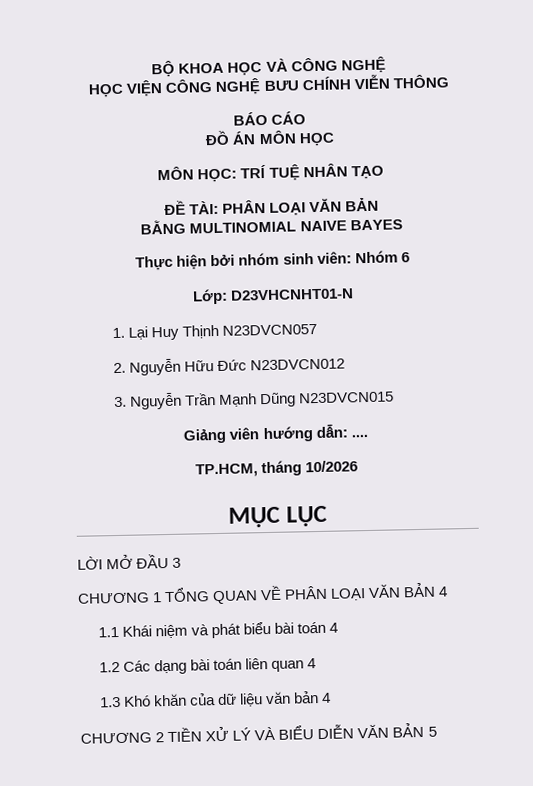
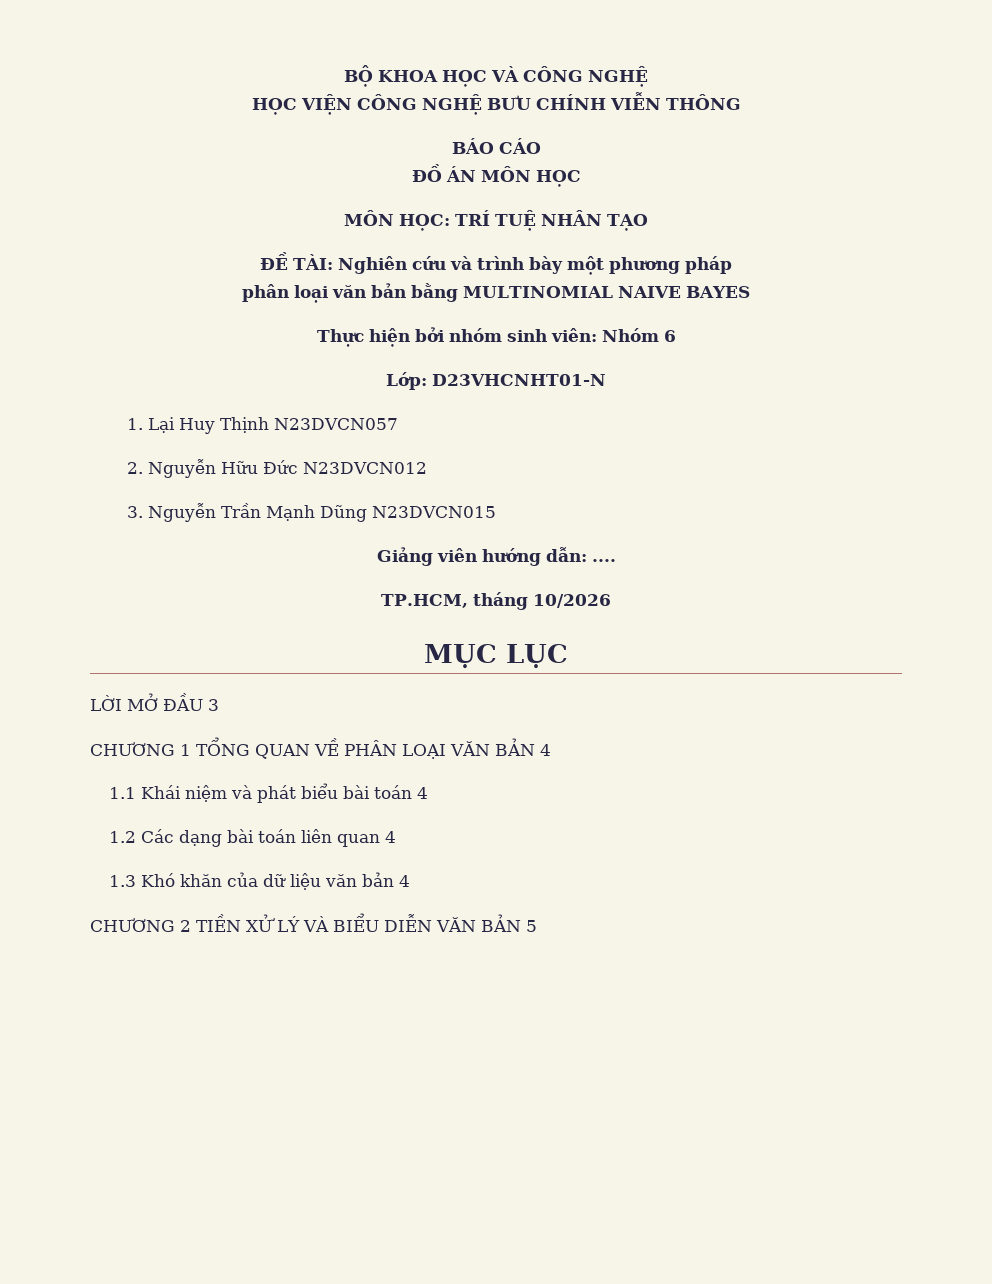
[221,196,380,216] [140,219,187,235] PHÂN LOẠI VĂN BẢN // BẰNG -> [337,256,732,275] [242,283,459,303] Nghiên cứu và trình bày một phương pháp // phân loại văn bản bằng

